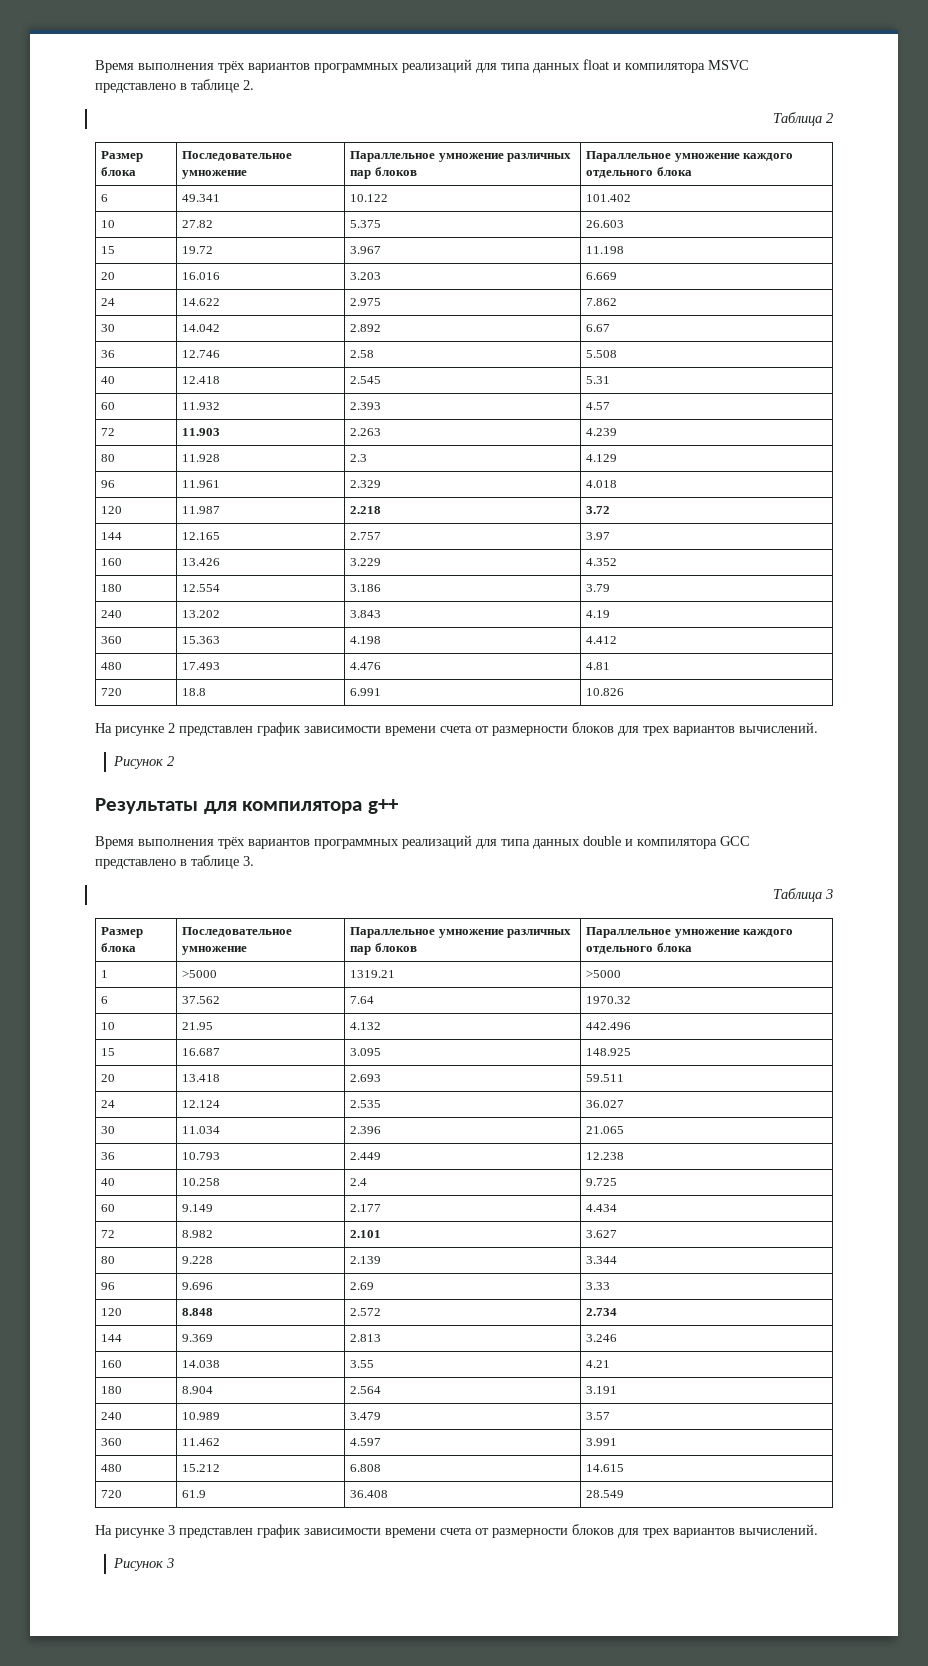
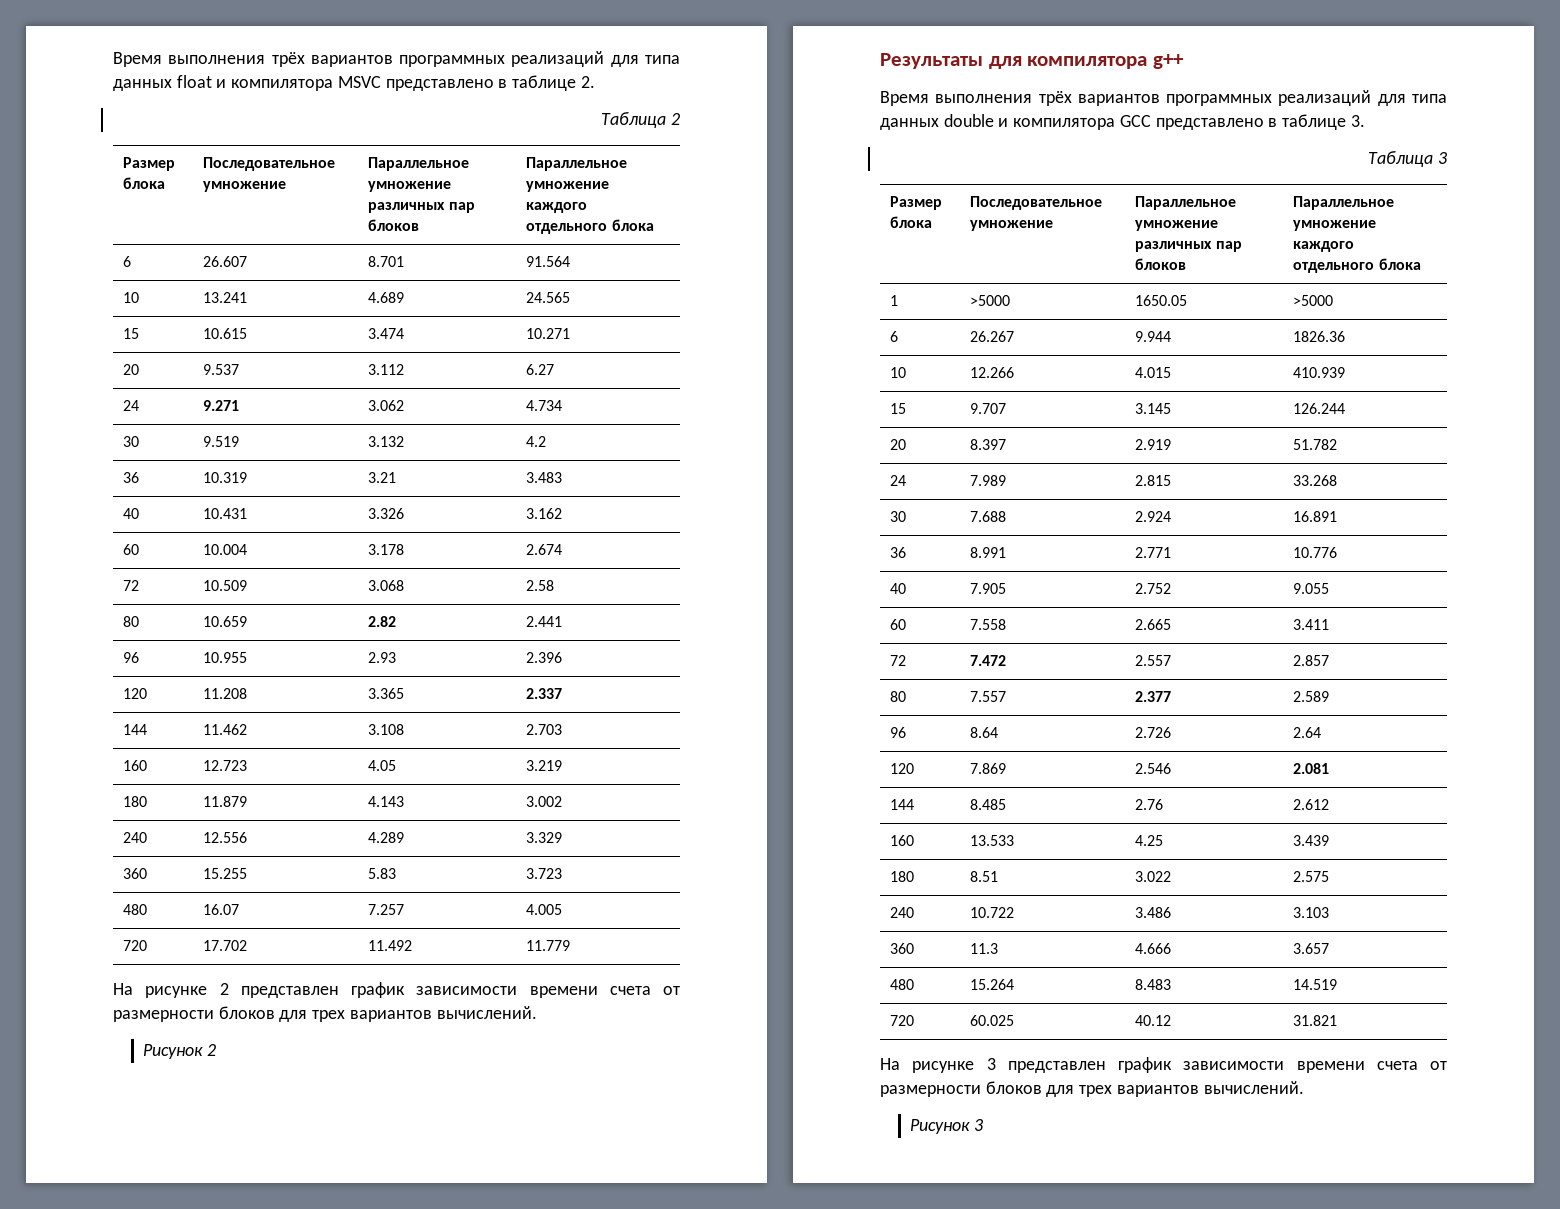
[182,194,221,202] [350,194,389,202] [586,194,632,202] [101,220,116,228] [182,220,214,228] [350,220,382,228] [586,220,625,228] [101,246,116,254] [182,246,214,254] [350,246,382,254] [586,246,625,254] [101,272,116,280] [182,272,221,280] [350,272,382,280] [586,272,618,280] [101,298,116,306] [182,298,221,306] [350,298,382,306] [586,298,618,306] [101,324,116,332] [182,324,221,332] [350,324,382,332] [586,324,611,332] [101,350,116,358] [182,350,221,358] [350,350,375,358] [586,350,618,358] [101,376,116,384] [182,376,221,384] [350,376,382,384] [586,376,611,384] [101,402,116,410] [182,402,221,410] [350,402,382,410] [586,402,611,410] [101,428,116,436] [182,428,221,436] [350,428,382,436] [586,428,618,436] [101,454,116,462] [182,454,221,462] [350,454,368,462] [586,454,618,462] [101,480,116,488] [182,480,221,488] [350,480,382,488] [586,480,618,488] [101,506,123,514] [182,506,221,514] [350,506,382,514] [586,506,611,514] [101,532,123,540] [182,532,221,540] [350,532,382,540] [586,532,611,540] [101,558,123,566] [182,558,221,566] [350,558,382,566] [586,558,618,566] [101,584,123,592] [182,584,221,592] [350,584,382,592] [586,584,611,592] [101,610,123,618] [182,610,221,618] [350,610,382,618] [586,610,611,618] [101,636,123,644] [182,636,221,644] [350,636,382,644] [586,636,618,644] [101,662,123,670] [182,662,221,670] [350,662,382,670] [586,662,611,670] [101,688,123,696] [182,688,207,696] [350,688,382,696] [586,688,625,696] 49.341 | 10.122 | 101.402 // 10 | 27.82 | 5.375 | 26.603 // 15 | 19.72 | 3.967 | 11.198 // 20 | 16.016 | 3.203 | 6.669 // 24 | 14.622 | 2.975 | 7.862 // 30 | 14.042 | 2.892 | 6.67 // 36 | 12.746 | 2.58 | 5.508 // 40 | 12.418 | 2.545 | 5.31 // 60 | 11.932 | 2.393 | 4.57 // 72 | 11.903 | 2.263 | 4.239 // 80 | 11.928 | 2.3 | 4.129 // 96 | 11.961 | 2.329 | 4.018 // 120 | 11.987 | 2.218 | 3.72 // 144 | 12.165 | 2.757 | 3.97 // 160 | 13.426 | 3.229 | 4.352 // 180 | 12.554 | 3.186 | 3.79 // 240 | 13.202 | 3.843 | 4.19 // 360 | 15.363 | 4.198 | 4.412 // 480 | 17.493 | 4.476 | 4.81 // 720 | 18.8 | 6.991 | 10.826 -> [203,256,248,267] [368,256,405,267] [526,256,571,267] [123,292,140,303] [203,292,248,303] [368,292,405,303] [526,292,571,303] [123,328,140,339] [203,328,248,339] [368,328,405,339] [526,328,571,339] [123,364,140,375] [203,364,240,375] [368,364,405,375] [526,364,555,375] [123,400,140,411] [203,400,240,411] [368,400,405,411] [526,400,563,411] [123,436,140,447] [203,436,240,447] [368,436,405,447] [526,436,547,447] [123,472,140,483] [203,472,248,483] [368,472,397,483] [526,472,563,483] [123,508,140,519] [203,508,248,519] [368,508,405,519] [526,508,563,519] [123,544,140,555] [203,544,248,555] [368,544,405,555] [526,544,563,555] [123,580,140,591] [203,580,248,591] [368,580,405,591] [526,580,555,591] [123,616,140,627] [203,616,248,627] [368,616,397,627] [526,616,563,627] [123,652,140,663] [203,652,248,663] [368,652,397,663] [526,652,563,663] [123,688,148,699] [203,688,248,699] [368,688,405,699] [526,688,563,699] [123,724,148,735] [203,724,248,735] [368,724,405,735] [526,724,563,735] [123,760,148,771] [203,760,248,771] [368,760,397,771] [526,760,563,771] [123,796,148,807] [203,796,248,807] [368,796,405,807] [526,796,563,807] [123,832,148,843] [203,832,248,843] [368,832,405,843] [526,832,563,843] [123,868,148,879] [203,868,248,879] [368,868,397,879] [526,868,563,879] [123,904,148,915] [203,904,240,915] [368,904,405,915] [526,904,563,915] [123,940,148,951] [203,940,248,951] [368,940,413,951] [526,940,571,951] 26.607 | 8.701 | 91.564 // 10 | 13.241 | 4.689 | 24.565 // 15 | 10.615 | 3.474 | 10.271 // 20 | 9.537 | 3.112 | 6.27 // 24 | 9.271 | 3.062 | 4.734 // 30 | 9.519 | 3.132 | 4.2 // 36 | 10.319 | 3.21 | 3.483 // 40 | 10.431 | 3.326 | 3.162 // 60 | 10.004 | 3.178 | 2.674 // 72 | 10.509 | 3.068 | 2.58 // 80 | 10.659 | 2.82 | 2.441 // 96 | 10.955 | 2.93 | 2.396 // 120 | 11.208 | 3.365 | 2.337 // 144 | 11.462 | 3.108 | 2.703 // 160 | 12.723 | 4.05 | 3.219 // 180 | 11.879 | 4.143 | 3.002 // 240 | 12.556 | 4.289 | 3.329 // 360 | 15.255 | 5.83 | 3.723 // 480 | 16.07 | 7.257 | 4.005 // 720 | 17.702 | 11.492 | 11.779
[350,970,396,978] 1319.21 -> [1135,295,1188,306] 1650.05
[182,996,221,1004] [350,996,375,1004] [586,996,632,1004] [101,1022,116,1030] [182,1022,214,1030] [350,1022,382,1030] [586,1022,632,1030] [101,1048,116,1056] [182,1048,221,1056] [350,1048,382,1056] [586,1048,632,1056] [101,1074,116,1082] [182,1074,221,1082] [350,1074,382,1082] [586,1074,625,1082] [101,1100,116,1108] [182,1100,221,1108] [350,1100,382,1108] [586,1100,625,1108] [101,1126,116,1134] [182,1126,221,1134] [350,1126,382,1134] [586,1126,625,1134] [101,1152,116,1160] [182,1152,221,1160] [350,1152,382,1160] [586,1152,625,1160] [101,1178,116,1186] [182,1178,221,1186] [350,1178,368,1186] [586,1178,618,1186] [101,1204,116,1212] [182,1204,214,1212] [350,1204,382,1212] [586,1204,618,1212] [101,1230,116,1238] [182,1230,214,1238] [350,1230,382,1238] [586,1230,618,1238] [101,1256,116,1264] [182,1256,214,1264] [350,1256,382,1264] [586,1256,618,1264] [101,1282,116,1290] [182,1282,214,1290] [350,1282,375,1290] [586,1282,611,1290] [101,1308,123,1316] [182,1308,214,1316] [350,1308,382,1316] [586,1308,618,1316] [101,1334,123,1342] [182,1334,214,1342] [350,1334,382,1342] [586,1334,618,1342] [101,1360,123,1368] [182,1360,221,1368] [350,1360,375,1368] [586,1360,611,1368] [101,1386,123,1394] [182,1386,214,1394] [350,1386,382,1394] [586,1386,618,1394] [101,1412,123,1420] [182,1412,221,1420] [350,1412,382,1420] [586,1412,611,1420] [101,1438,123,1446] [182,1438,221,1446] [350,1438,382,1446] [586,1438,618,1446] [101,1464,123,1472] [182,1464,221,1472] [350,1464,382,1472] [586,1464,625,1472] [101,1490,123,1498] [182,1490,207,1498] [350,1490,389,1498] [586,1490,625,1498] 37.562 | 7.64 | 1970.32 // 10 | 21.95 | 4.132 | 442.496 // 15 | 16.687 | 3.095 | 148.925 // 20 | 13.418 | 2.693 | 59.511 // 24 | 12.124 | 2.535 | 36.027 // 30 | 11.034 | 2.396 | 21.065 // 36 | 10.793 | 2.449 | 12.238 // 40 | 10.258 | 2.4 | 9.725 // 60 | 9.149 | 2.177 | 4.434 // 72 | 8.982 | 2.101 | 3.627 // 80 | 9.228 | 2.139 | 3.344 // 96 | 9.696 | 2.69 | 3.33 // 120 | 8.848 | 2.572 | 2.734 // 144 | 9.369 | 2.813 | 3.246 // 160 | 14.038 | 3.55 | 4.21 // 180 | 8.904 | 2.564 | 3.191 // 240 | 10.989 | 3.479 | 3.57 // 360 | 11.462 | 4.597 | 3.991 // 480 | 15.212 | 6.808 | 14.615 // 720 | 61.9 | 36.408 | 28.549 -> [970,331,1015,342] [1135,331,1172,342] [1293,331,1346,342] [890,367,907,378] [970,367,1015,378] [1135,367,1172,378] [1293,367,1346,378] [890,403,907,414] [970,403,1007,414] [1135,403,1172,414] [1293,403,1346,414] [890,439,907,450] [970,439,1007,450] [1135,439,1172,450] [1293,439,1338,450] [890,475,907,486] [970,475,1007,486] [1135,475,1172,486] [1293,475,1338,486] [890,511,907,522] [970,511,1007,522] [1135,511,1172,522] [1293,511,1338,522] [890,547,907,558] [970,547,1007,558] [1135,547,1172,558] [1293,547,1338,558] [890,583,907,594] [970,583,1007,594] [1135,583,1172,594] [1293,583,1330,594] [890,619,907,630] [970,619,1007,630] [1135,619,1172,630] [1293,619,1330,630] [890,655,907,666] [970,655,1007,666] [1135,655,1172,666] [1293,655,1330,666] [890,691,907,702] [970,691,1007,702] [1135,691,1172,702] [1293,691,1330,702] [890,727,907,738] [970,727,999,738] [1135,727,1172,738] [1293,727,1322,738] [890,763,915,774] [970,763,1007,774] [1135,763,1172,774] [1293,763,1330,774] [890,799,915,810] [970,799,1007,810] [1135,799,1164,810] [1293,799,1330,810] [890,835,915,846] [970,835,1015,846] [1135,835,1164,846] [1293,835,1330,846] [890,871,915,882] [970,871,999,882] [1135,871,1172,882] [1293,871,1330,882] [890,907,915,918] [970,907,1015,918] [1135,907,1172,918] [1293,907,1330,918] [890,943,915,954] [970,943,999,954] [1135,943,1172,954] [1293,943,1330,954] [890,979,915,990] [970,979,1015,990] [1135,979,1172,990] [1293,979,1338,990] [890,1015,915,1026] [970,1015,1015,1026] [1135,1015,1172,1026] [1293,1015,1338,1026] 26.267 | 9.944 | 1826.36 // 10 | 12.266 | 4.015 | 410.939 // 15 | 9.707 | 3.145 | 126.244 // 20 | 8.397 | 2.919 | 51.782 // 24 | 7.989 | 2.815 | 33.268 // 30 | 7.688 | 2.924 | 16.891 // 36 | 8.991 | 2.771 | 10.776 // 40 | 7.905 | 2.752 | 9.055 // 60 | 7.558 | 2.665 | 3.411 // 72 | 7.472 | 2.557 | 2.857 // 80 | 7.557 | 2.377 | 2.589 // 96 | 8.64 | 2.726 | 2.64 // 120 | 7.869 | 2.546 | 2.081 // 144 | 8.485 | 2.76 | 2.612 // 160 | 13.533 | 4.25 | 3.439 // 180 | 8.51 | 3.022 | 2.575 // 240 | 10.722 | 3.486 | 3.103 // 360 | 11.3 | 4.666 | 3.657 // 480 | 15.264 | 8.483 | 14.519 // 720 | 60.025 | 40.12 | 31.821

